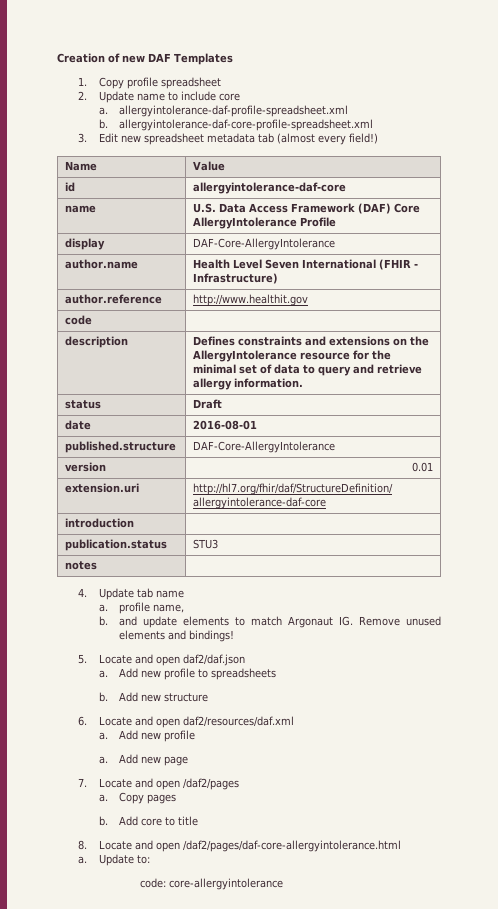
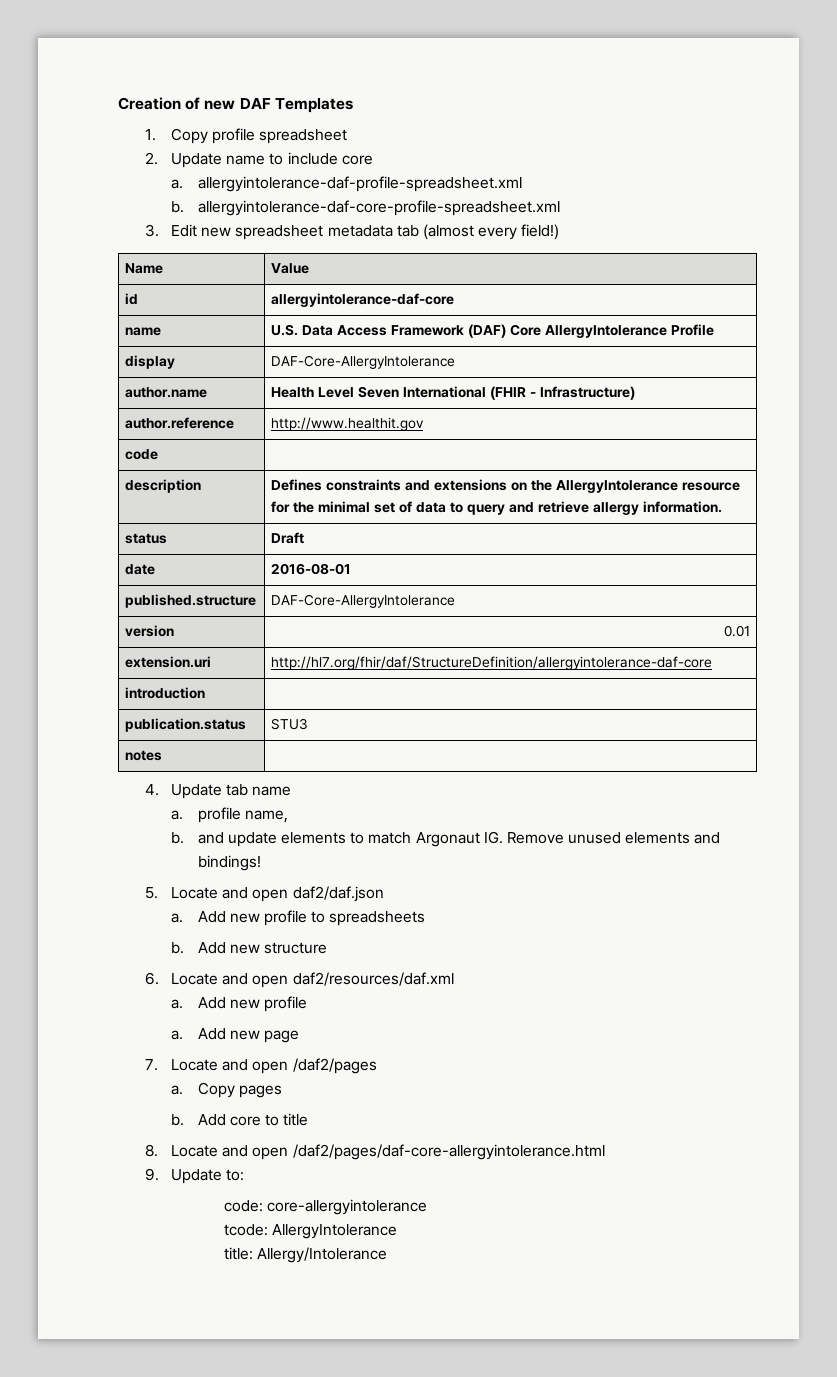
[77,856,87,864] a. -> [144,1168,159,1181] 9.
(284, 884) none -> [224,1224,398,1239] [224,1247,388,1263] // tcode: AllergyIntolerance // title: Allergy/Intolerance

